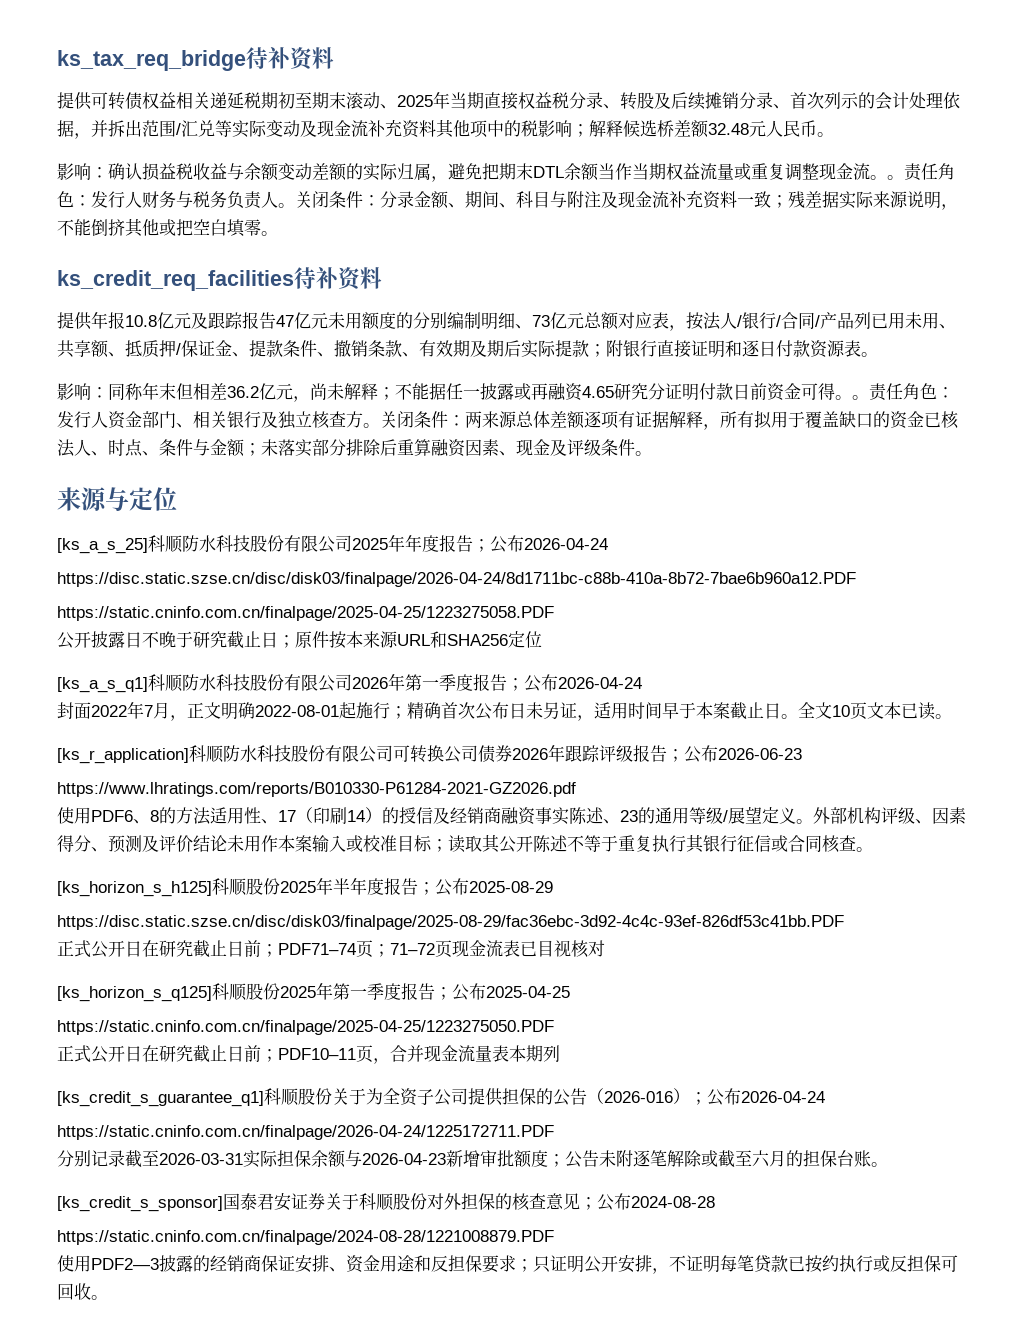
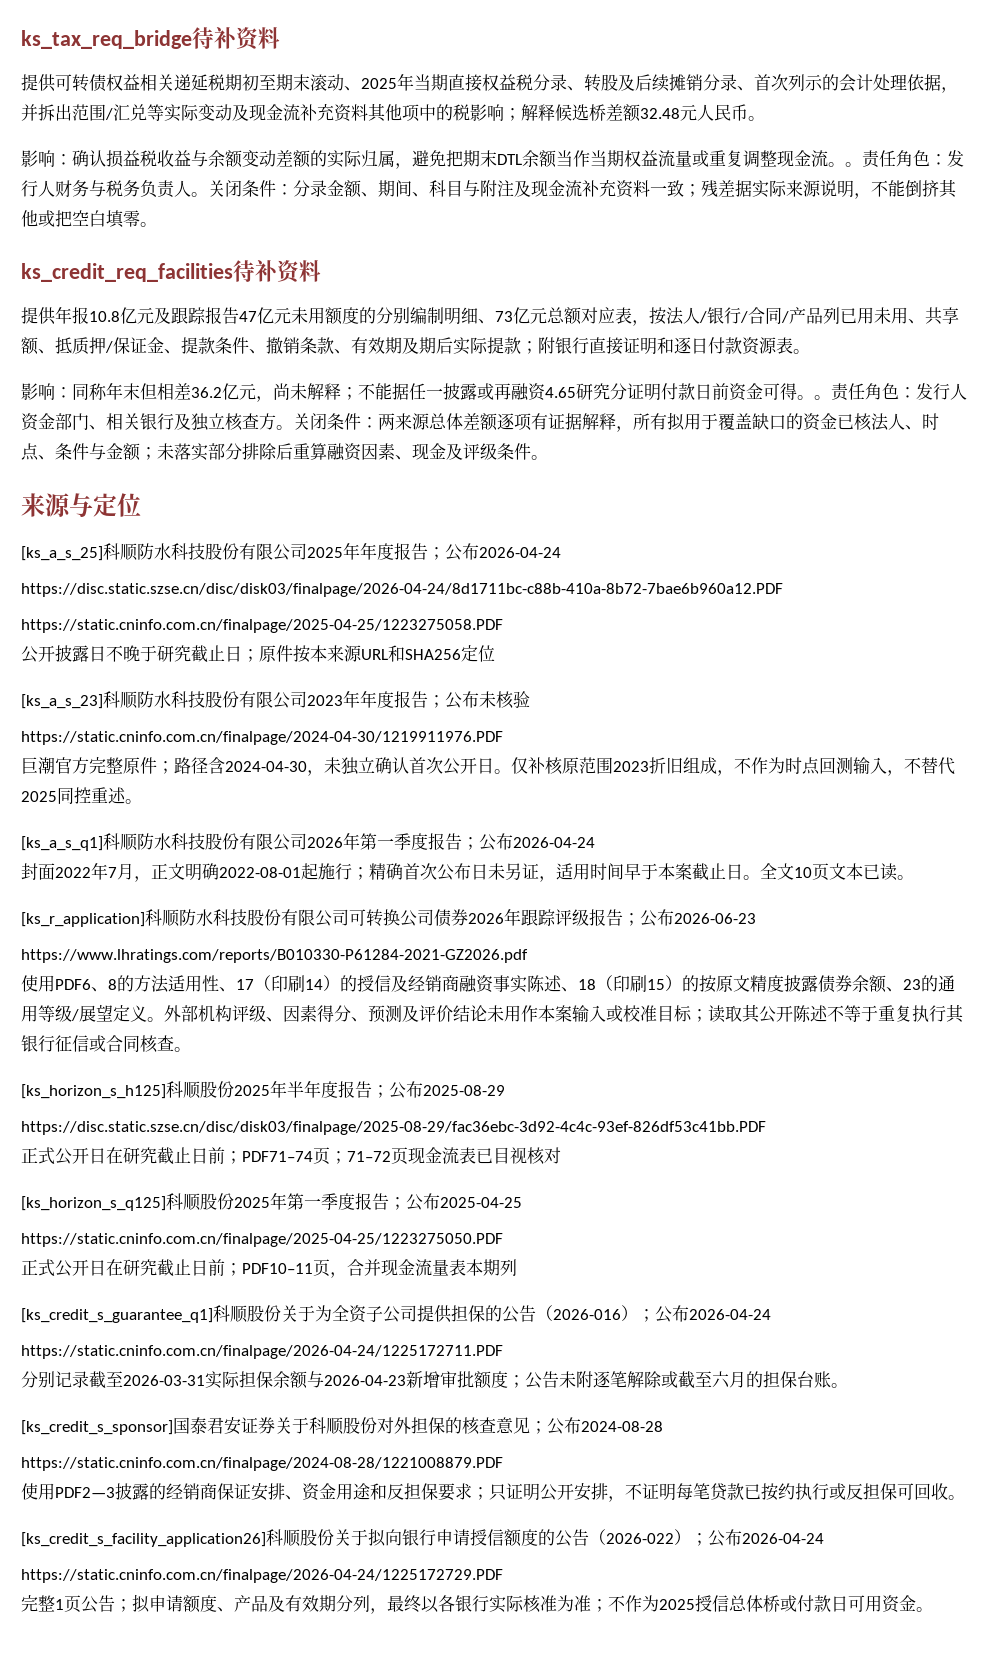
(542, 639) none -> [21,690,530,709] [21,731,503,745] [21,757,955,776] [21,787,142,804] // [ks_a_s_23]科顺防水科技股份有限公司2023年年度报告；公布未核验 // https://static.cninfo.com.cn/finalpage/2024-04-30/1219911976.PDF // 巨潮官方完整原件；路径含2024-04-30，未独立确认首次公开日。仅补核原范围2023折旧组成，不作为时点回测输入，不替代2025同控重述。
(620, 821) none -> [578,975,903,993] 18（印刷15）的按原文精度披露债券余额、
(108, 1297) none -> [21,1528,824,1547] [21,1569,503,1583] [21,1594,933,1614] // [ks_credit_s_facility_application26]科顺股份关于拟向银行申请授信额度的公告（2026-022）；公布2026-04-24 // https://static.cninfo.com.cn/finalpage/2026-04-24/1225172729.PDF // 完整1页公告；拟申请额度、产品及有效期分列，最终以各银行实际核准为准；不作为2025授信总体桥或付款日可用资金。

